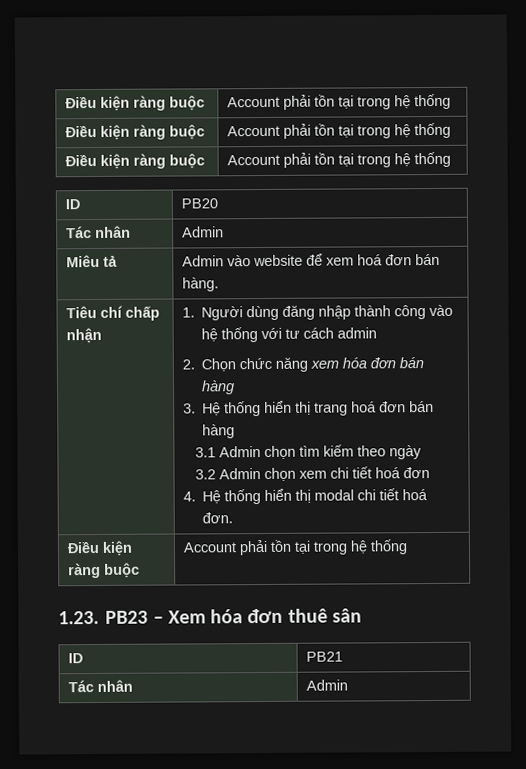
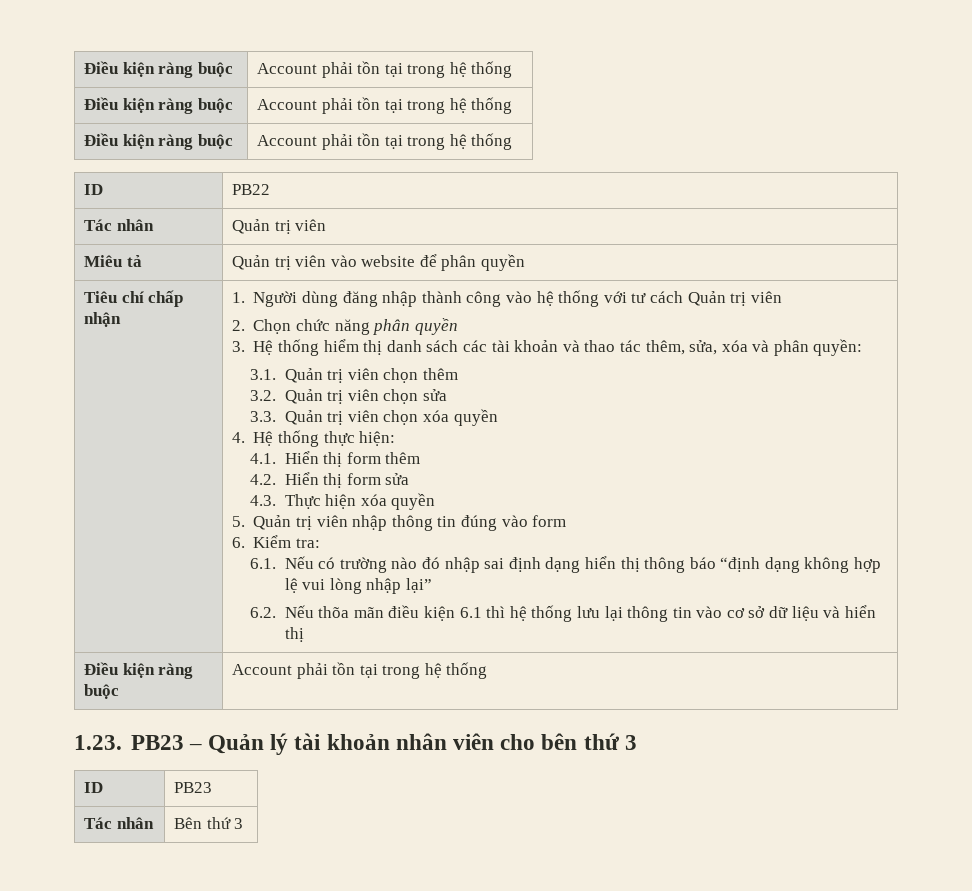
[181,198,219,209] [66,225,132,239] [182,226,225,238] PB20 // Tác nhân | Admin -> [231,184,270,195] [83,219,154,231] [231,219,327,234] PB22 // Tác nhân | Quản trị viên
[182,253,441,267] [182,277,220,292] Admin vào website để xem hoá đơn bán hàng. -> [231,254,526,271] Quản trị viên vào website để phân quyền
[337,327,378,339] admin -> [687,291,782,306] Quản trị viên
[310,357,425,369] [201,380,236,395] [183,400,435,417] [202,424,236,439] [194,444,422,460] [194,466,430,481] [183,488,429,505] [202,512,234,524] xem hóa đơn bán hàng // 3. Hệ thống hiển thị trang hoá đơn bán hàng // 3.1 Admin chọn tìm kiếm theo ngày // 3.2 Admin chọn xem chi tiết hoá đơn // 4. Hệ thống hiển thị modal chi tiết hoá đơn. -> [373,318,458,335] [231,339,863,356] [250,368,458,383] [250,389,447,404] [250,409,498,426] [231,430,396,447] [250,451,421,467] [250,472,410,488] [250,493,436,510] [231,515,567,531] [231,535,321,548] [250,556,882,573] [284,578,432,594] [250,605,876,622] [284,627,304,642] phân quyền // 3. Hệ thống hiểm thị danh sách các tài khoản và thao tác thêm, sửa, xóa và phân quyền: // 3.1. Quản trị viên chọn thêm // 3.2. Quản trị viên chọn sửa // 3.3. Quản trị viên chọn xóa quyền // 4. Hệ thống thực hiện: // 4.1. Hiển thị form thêm // 4.2. Hiển thị form sửa // 4.3. Thực hiện xóa quyền // 5. Quản trị viên nhập thông tin đúng vào form // 6. Kiểm tra: // 6.1. Nếu có trường nào đó nhập sai định dạng hiển thị thông báo “định dạng không hợp lệ vui lòng nhập lại” // 6.2. Nếu thõa mãn điều kiện 6.1 thì hệ thống lưu lại thông tin vào cơ sở dữ liệu và hiển thị
[167,608,362,624] [68,653,84,664] [306,651,344,662] [68,679,134,693] [306,679,349,691] Xem hóa đơn thuê sân // ID | PB21 // Tác nhân | Admin -> [207,733,637,755] [83,782,103,793] [173,782,212,793] [83,817,154,829] [173,817,244,829] Quản lý tài khoản nhân viên cho bên thứ 3 // ID | PB23 // Tác nhân | Bên thứ 3

